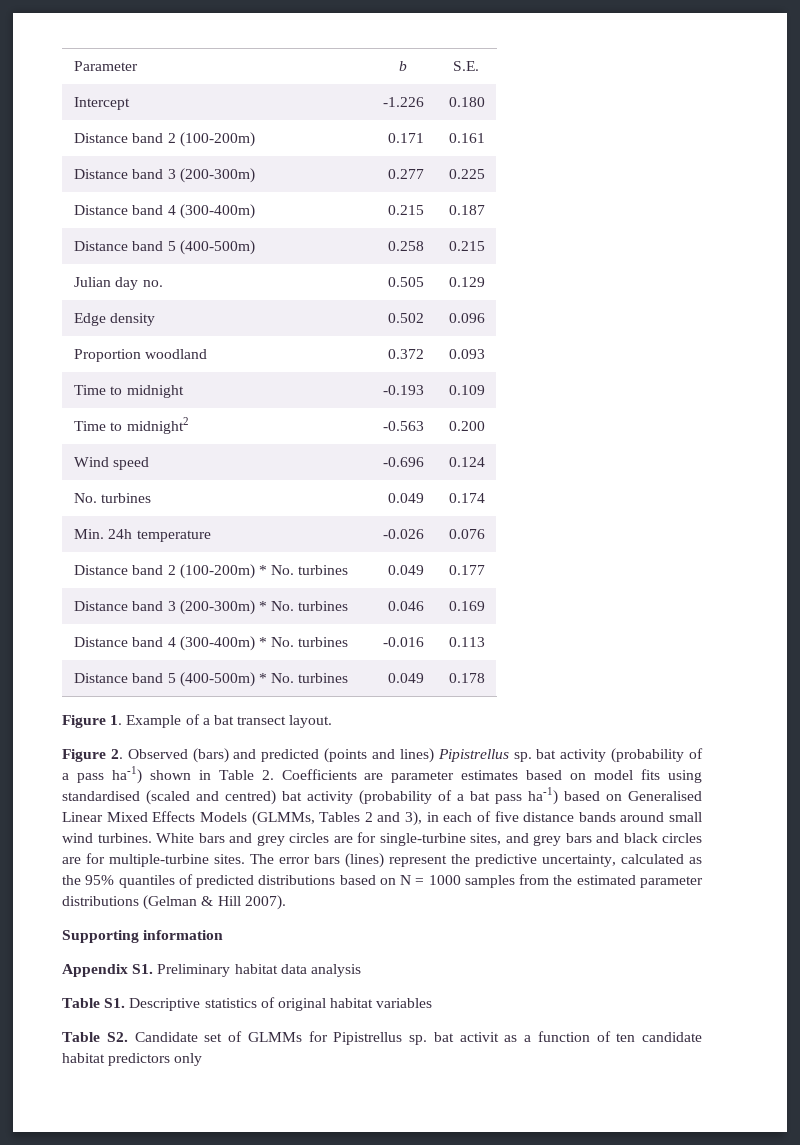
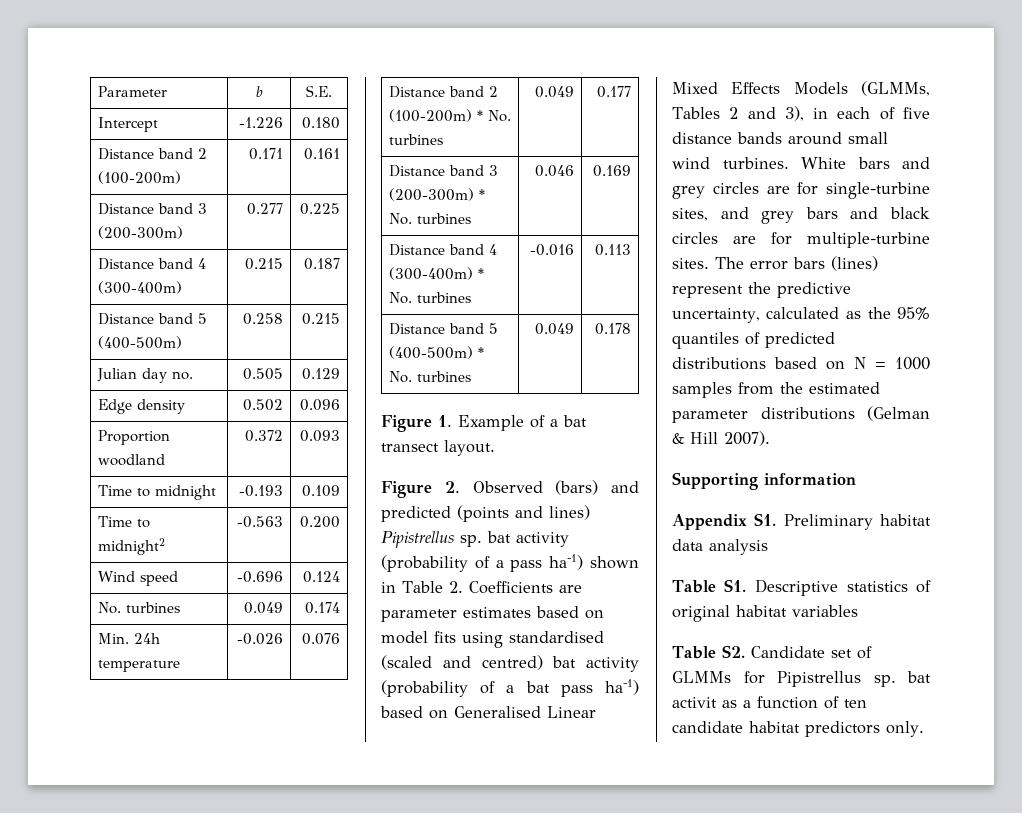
[174,1053,203,1066] only -> [886,721,924,737] only.

